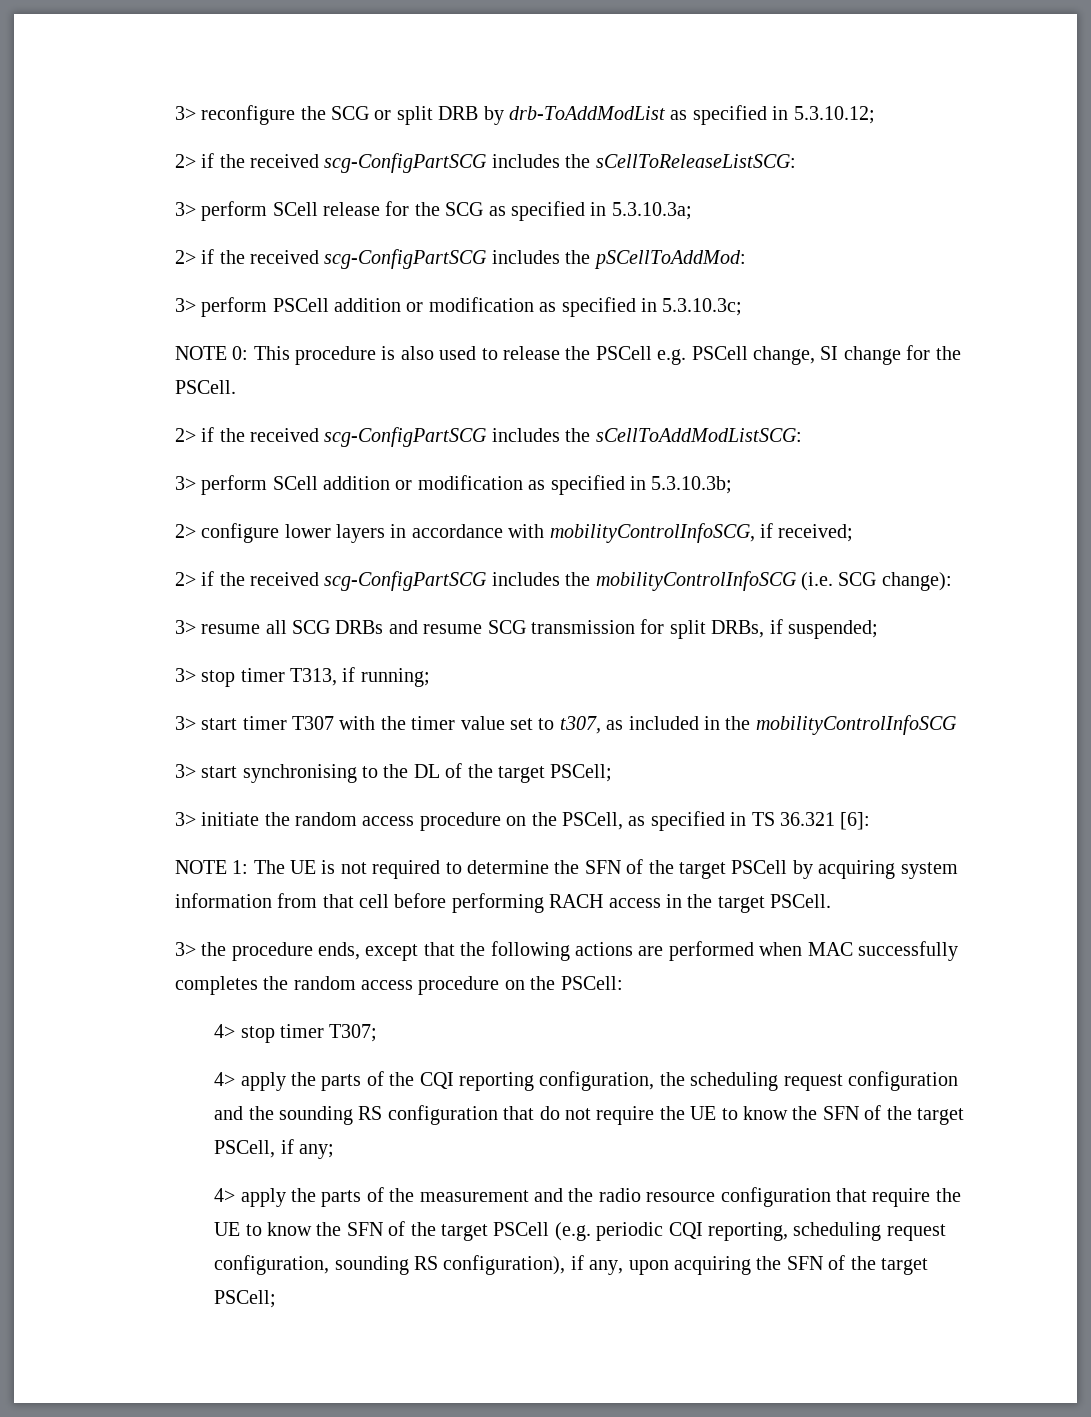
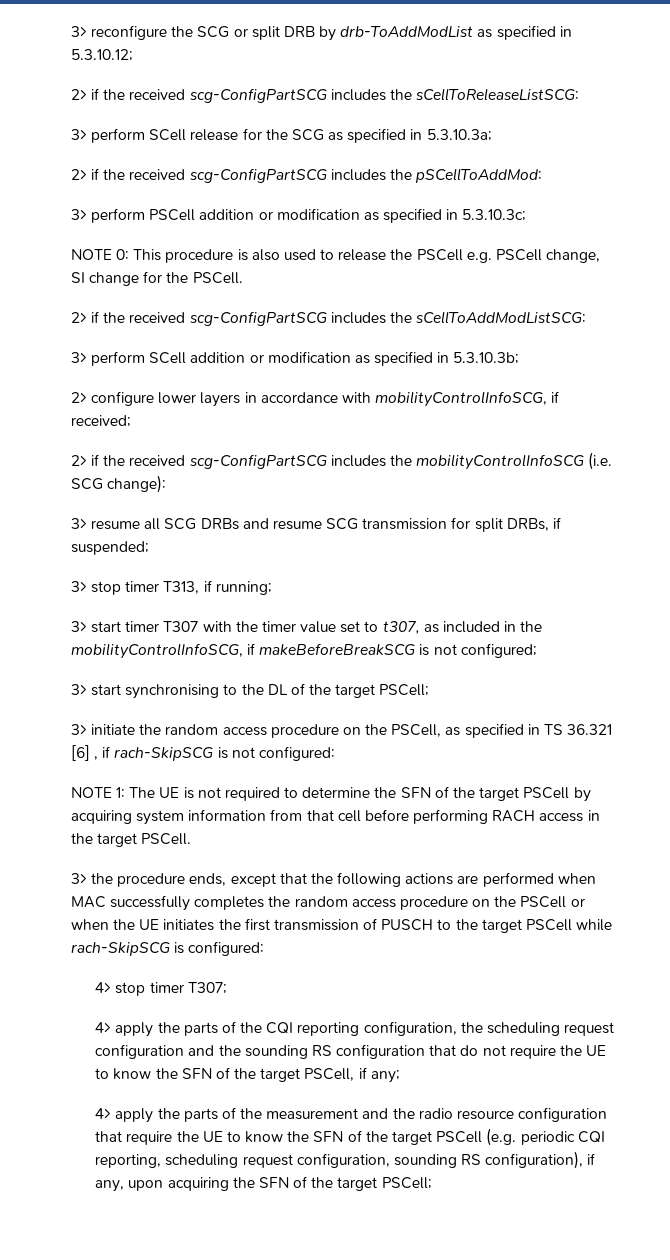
[755,715,957,735] mobilityControlInfoSCG -> [70,643,537,659] mobilityControlInfoSCG, if makeBeforeBreakSCG is not configured;
[840,812,871,830] [6]: -> [70,745,335,761] [6] , if rach-SkipSCG is not configured:
[560,976,623,990] PSCell: -> [520,896,585,908] [70,918,613,933] [70,941,265,956] PSCell or when the UE initiates the first transmission of PUSCH to the target PSCell while rach-SkipSCG is configured:

